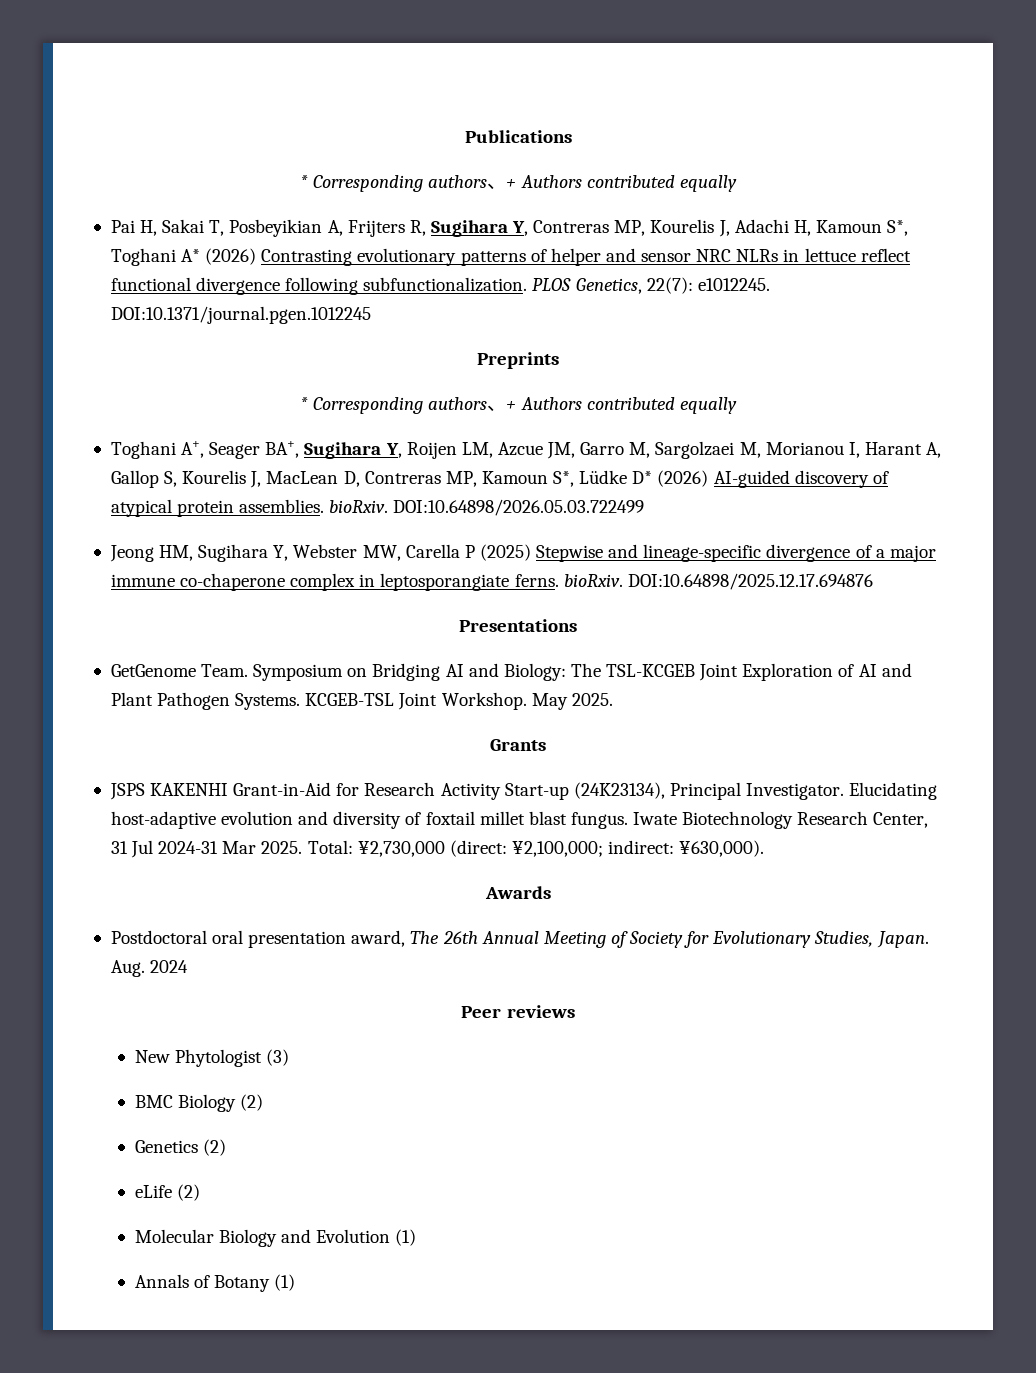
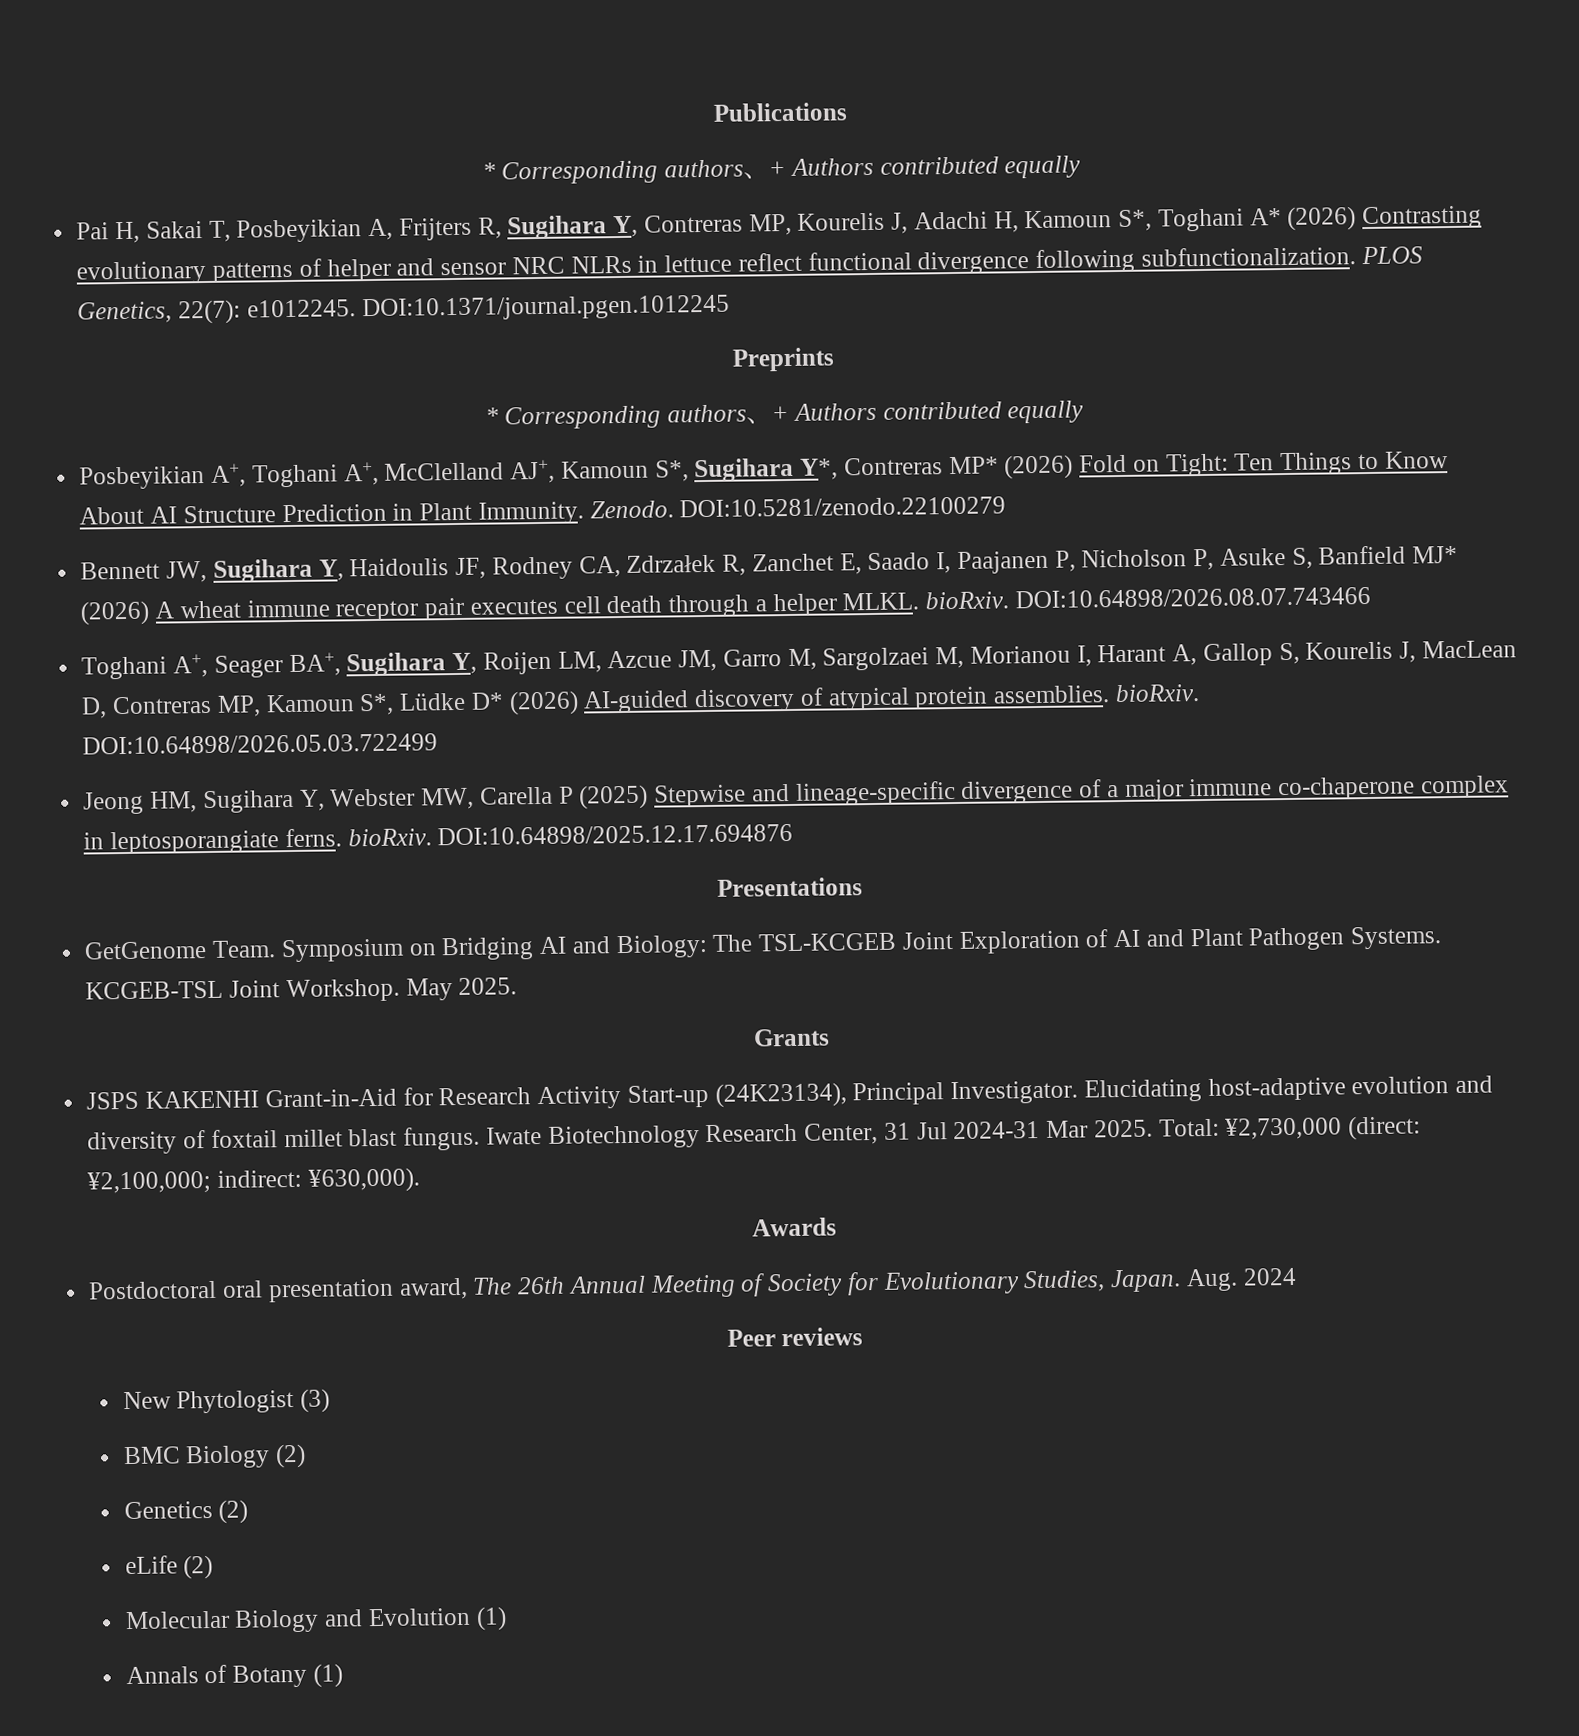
(737, 405) none -> [79,451,1448,490] [79,496,1007,525] [80,545,1459,583] [80,586,1371,626] // Posbeyikian A+, Toghani A+, McClelland AJ+, Kamoun S*, Sugihara Y*, Contreras MP* (2026) Fold on Tight: Ten Things to Know About AI Structure Prediction in Plant Immunity. Zenodo. DOI:10.5281/zenodo.22100279 // Bennett JW, Sugihara Y, Haidoulis JF, Rodney CA, Zdrzałek R, Zanchet E, Saado I, Paajanen P, Nicholson P, Asuke S, Banfield MJ* (2026) A wheat immune receptor pair executes cell death through a helper MLKL. bioRxiv. DOI:10.64898/2026.08.07.743466

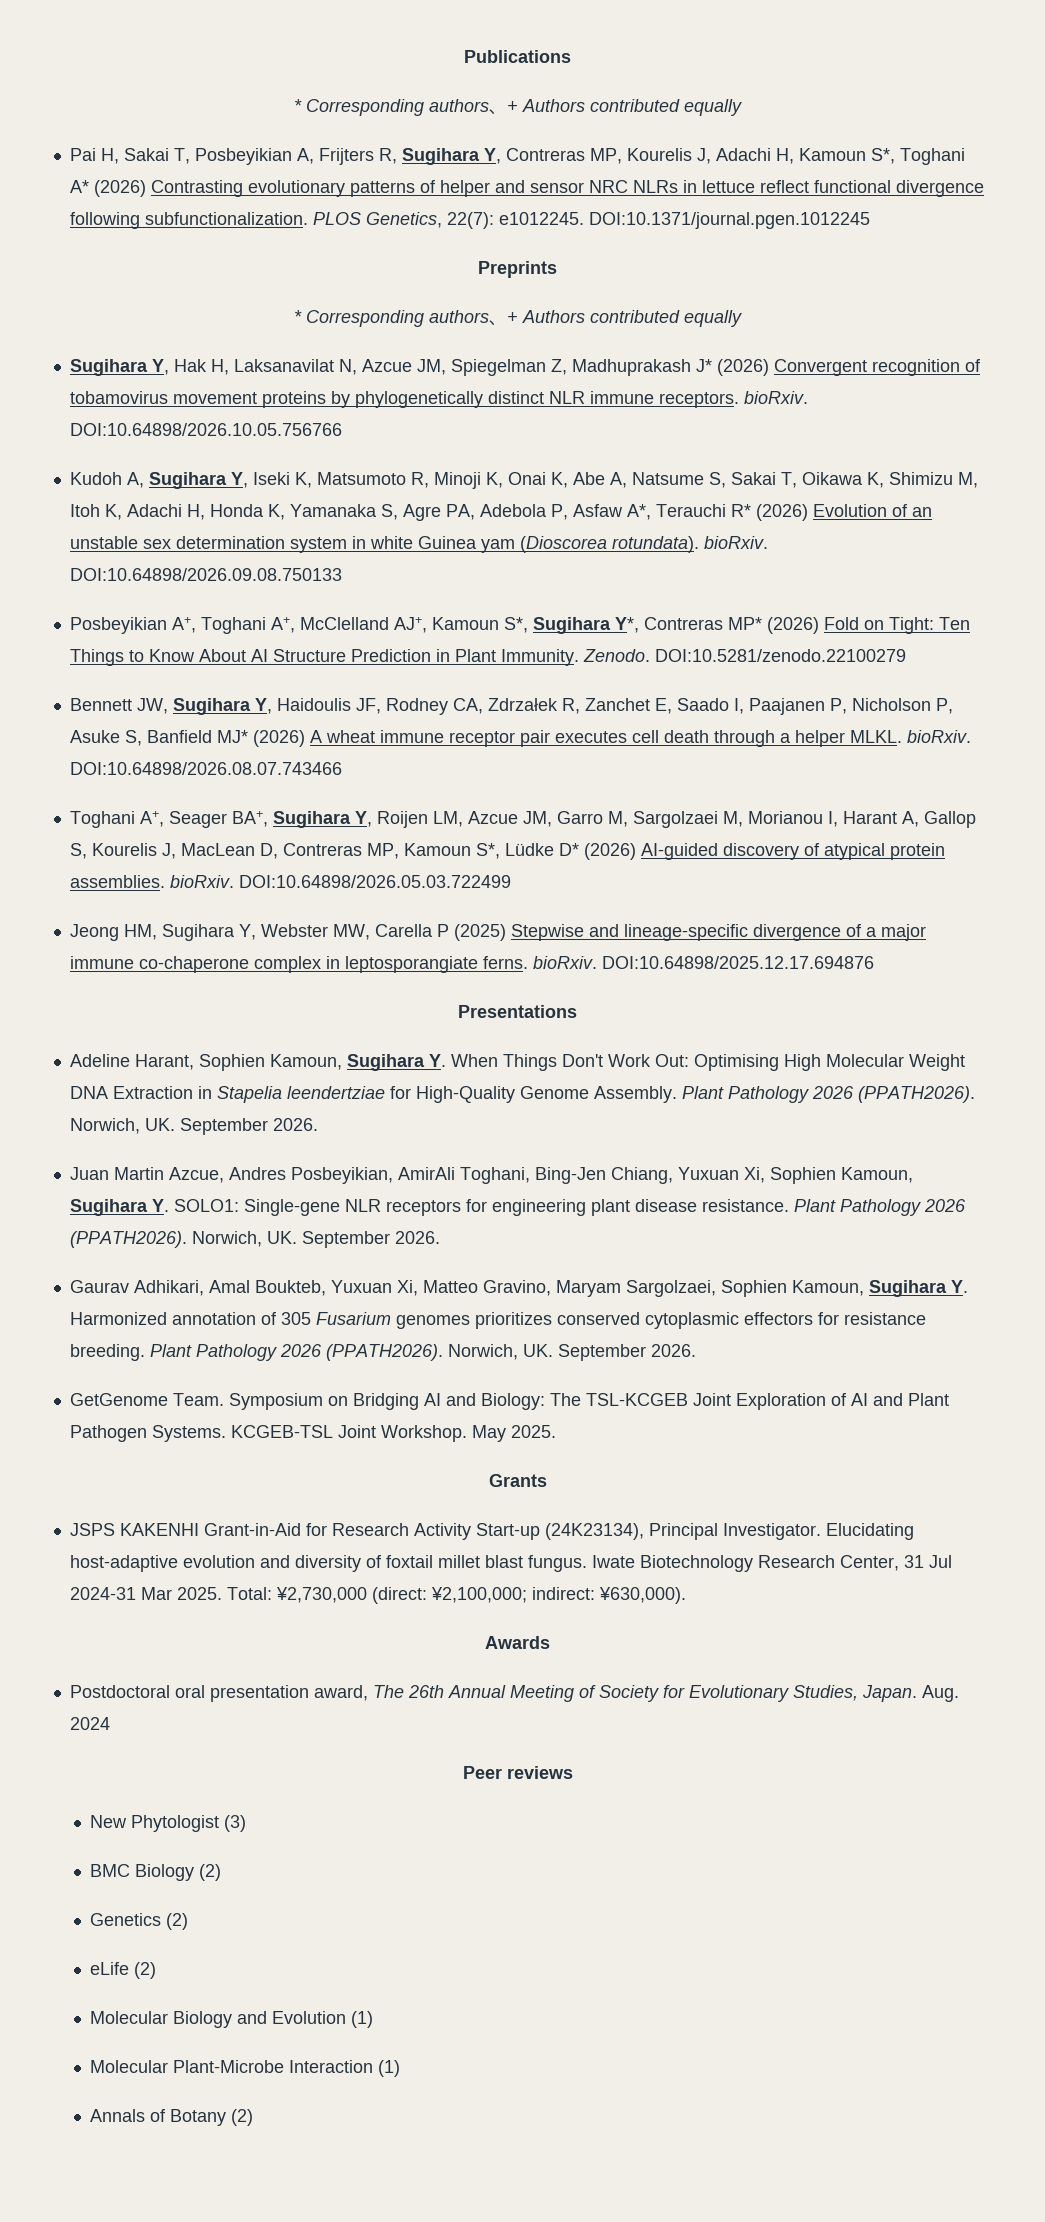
(1085, 412) none -> [69,359,981,376] [69,391,808,408] [69,423,342,436] [69,472,978,489] [69,504,932,521] [69,536,768,553] [69,568,342,581] // Sugihara Y, Hak H, Laksanavilat N, Azcue JM, Spiegelman Z, Madhuprakash J* (2026) Convergent recognition of tobamovirus movement proteins by phylogenetically distinct NLR immune receptors. bioRxiv. DOI:10.64898/2026.10.05.756766 // Kudoh A, Sugihara Y, Iseki K, Matsumoto R, Minoji K, Onai K, Abe A, Natsume S, Sakai T, Oikawa K, Shimizu M, Itoh K, Adachi H, Honda K, Yamanaka S, Agre PA, Adebola P, Asfaw A*, Terauchi R* (2026) Evolution of an unstable sex determination system in white Guinea yam (Dioscorea rotundata). bioRxiv. DOI:10.64898/2026.09.08.750133
(863, 887) none -> [69,1054,965,1071] [69,1086,975,1103] [69,1118,318,1135] [69,1167,913,1184] [69,1199,966,1216] [69,1231,440,1248] [69,1280,968,1297] [69,1312,926,1329] [69,1344,696,1361] // Adeline Harant, Sophien Kamoun, Sugihara Y. When Things Don't Work Out: Optimising High Molecular Weight DNA Extraction in Stapelia leendertziae for High-Quality Genome Assembly. Plant Pathology 2026 (PPATH2026). Norwich, UK. September 2026. // Juan Martin Azcue, Andres Posbeyikian, AmirAli Toghani, Bing-Jen Chiang, Yuxuan Xi, Sophien Kamoun, Sugihara Y. SOLO1: Single-gene NLR receptors for engineering plant disease resistance. Plant Pathology 2026 (PPATH2026). Norwich, UK. September 2026. // Gaurav Adhikari, Amal Boukteb, Yuxuan Xi, Matteo Gravino, Maryam Sargolzaei, Sophien Kamoun, Sugihara Y. Harmonized annotation of 305 Fusarium genomes prioritizes conserved cytoplasmic effectors for resistance breeding. Plant Pathology 2026 (PPATH2026). Norwich, UK. September 2026.
(507, 1618) none -> [89,2060,400,2077] // Molecular Plant-Microbe Interaction (1)
[312,1663,343,1688] (1) -> [230,2109,253,2126] (2)

